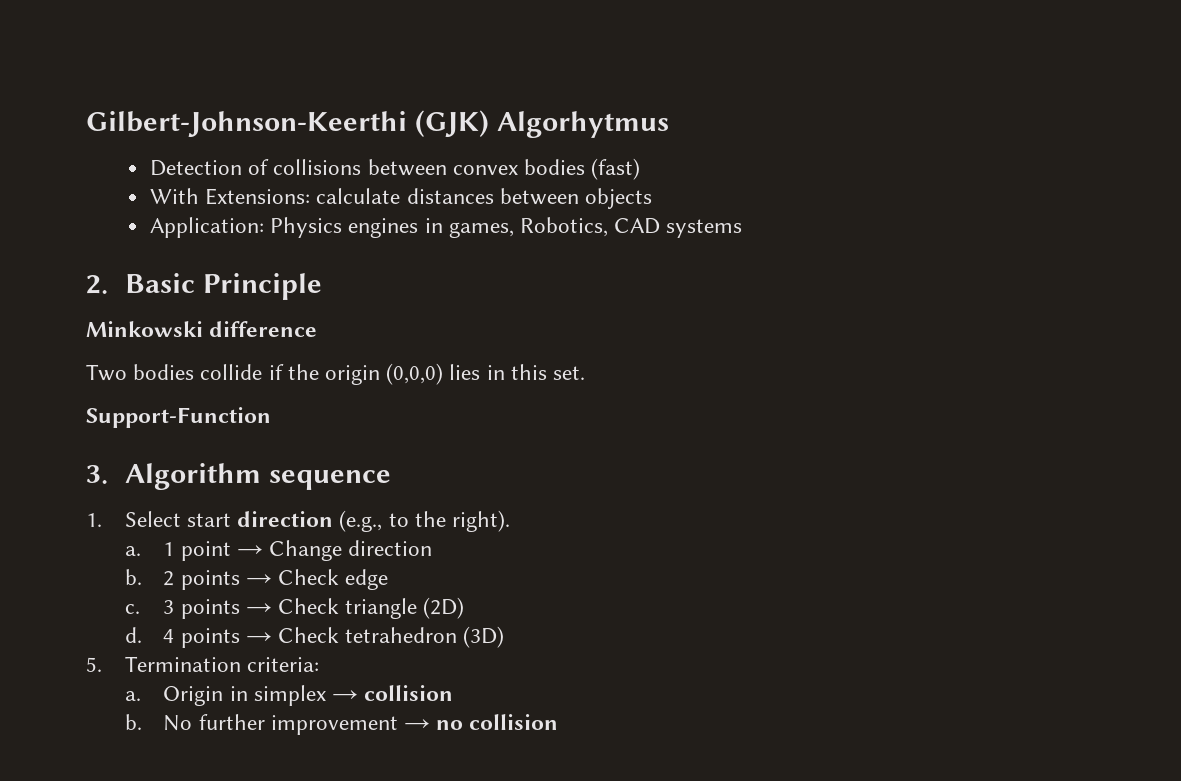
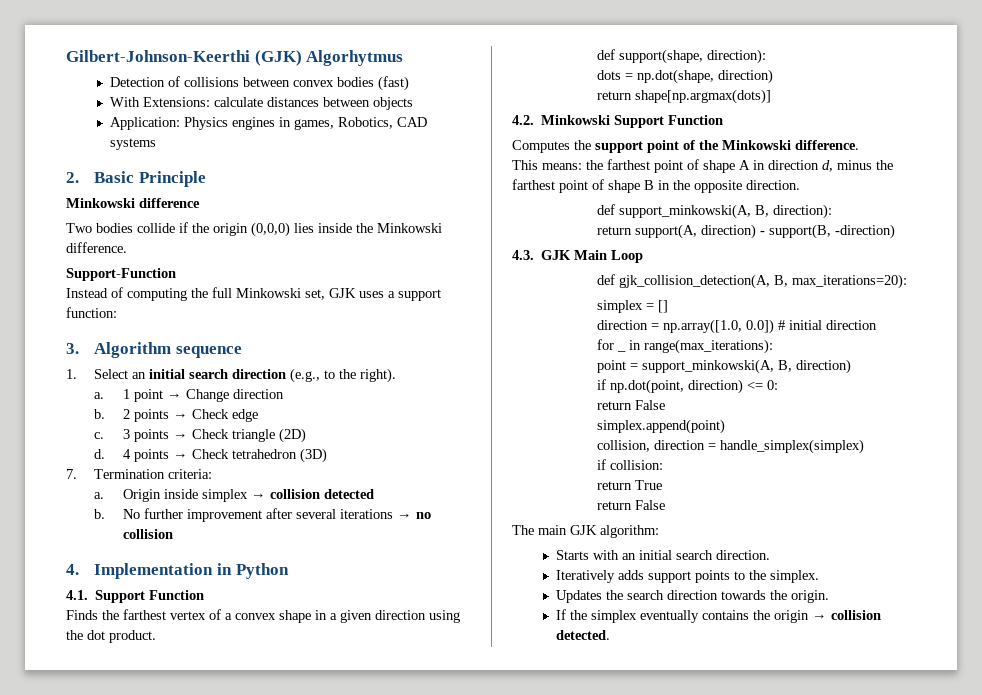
[486,364,586,380] [86,407,271,428] in this set. // Support-Function -> [318,223,442,233] [66,242,127,253] [66,268,176,281] [66,287,441,301] [66,307,117,318] inside the Minkowski difference. // Support-Function // Instead of computing the full Minkowski set, GJK uses a support function:
[186,513,231,527] start -> [132,369,229,379] an initial search
[86,657,102,672] 5. -> [66,469,77,479] 7.
[229,686,248,701] in -> [163,489,198,499] inside
(454, 693) none -> [323,489,374,499] detected
(398, 725) none -> [265,508,393,519] after several iterations
(559, 722) none -> [66,563,289,579] [66,590,205,603] [66,609,460,623] [66,630,156,643] [597,49,767,64] [597,69,774,84] [597,89,772,104] [512,115,724,128] [512,140,859,153] [512,159,893,173] [512,179,800,193] [597,204,833,219] [597,224,896,239] [512,250,644,263] [597,274,908,289] [597,300,669,313] [597,319,878,334] [597,339,615,350] [617,350,627,352] [629,339,774,354] [597,359,852,374] [597,379,779,394] [597,400,666,410] [597,419,726,434] [597,439,865,454] [597,459,664,470] [597,480,663,490] [597,500,666,510] [512,525,659,538] [556,550,771,560] [556,570,820,583] [556,590,830,603] [556,609,882,623] [556,630,611,640] // 4. Implementation in Python // 4.1. Support Function // Finds the farthest vertex of a convex shape in a given direction using the dot product. // def support(shape, direction): // dots = np.dot(shape, direction) // return shape[np.argmax(dots)] // 4.2. Minkowski Support Function // Computes the support point of the Minkowski difference. // This means: the farthest point of shape A in direction d, minus the farthest point of shape B in the opposite direction. // def support_minkowski(A, B, direction): // return support(A, direction) - support(B, -direction) // 4.3. GJK Main Loop // def gjk_collision_detection(A, B, max_iterations=20): // simplex = [] // direction = np.array([1.0, 0.0]) # initial direction // for _ in range(max_iterations): // point = support_minkowski(A, B, direction) // if np.dot(point, direction) <= 0: // return False // simplex.append(point) // collision, direction = handle_simplex(simplex) // if collision: // return True // return False // The main GJK algorithm: // Starts with an initial search direction. // Iteratively adds support points to the simplex. // Updates the search direction towards the origin. // If the simplex eventually contains the origin → collision detected.

